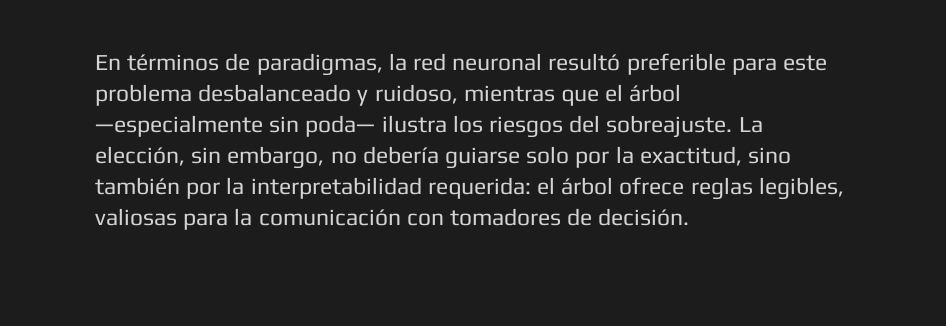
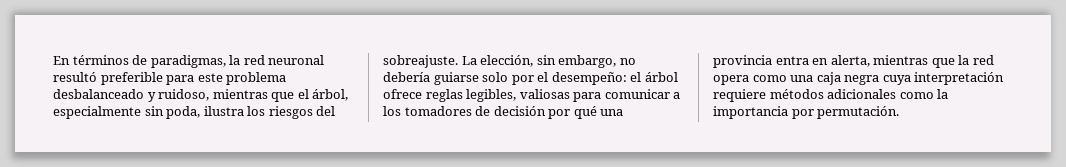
[629,84,682,102] [95,115,376,137] árbol —especialmente sin poda— -> [312,89,349,101] [53,106,201,119] árbol, especialmente sin poda,
[615,146,792,166] [95,177,531,199] la exactitud, sino también por la interpretabilidad requerida: -> [537,72,627,85] el desempeño:
[234,208,690,226] la comunicación con tomadores de decisión. -> [604,89,681,99] [383,106,624,119] [713,55,994,68] [713,72,1005,85] [713,89,949,102] [713,106,900,119] comunicar a los tomadores de decisión por qué una provincia entra en alerta, mientras que la red opera como una caja negra cuya interpretación requiere métodos adicionales como la importancia por permutación.

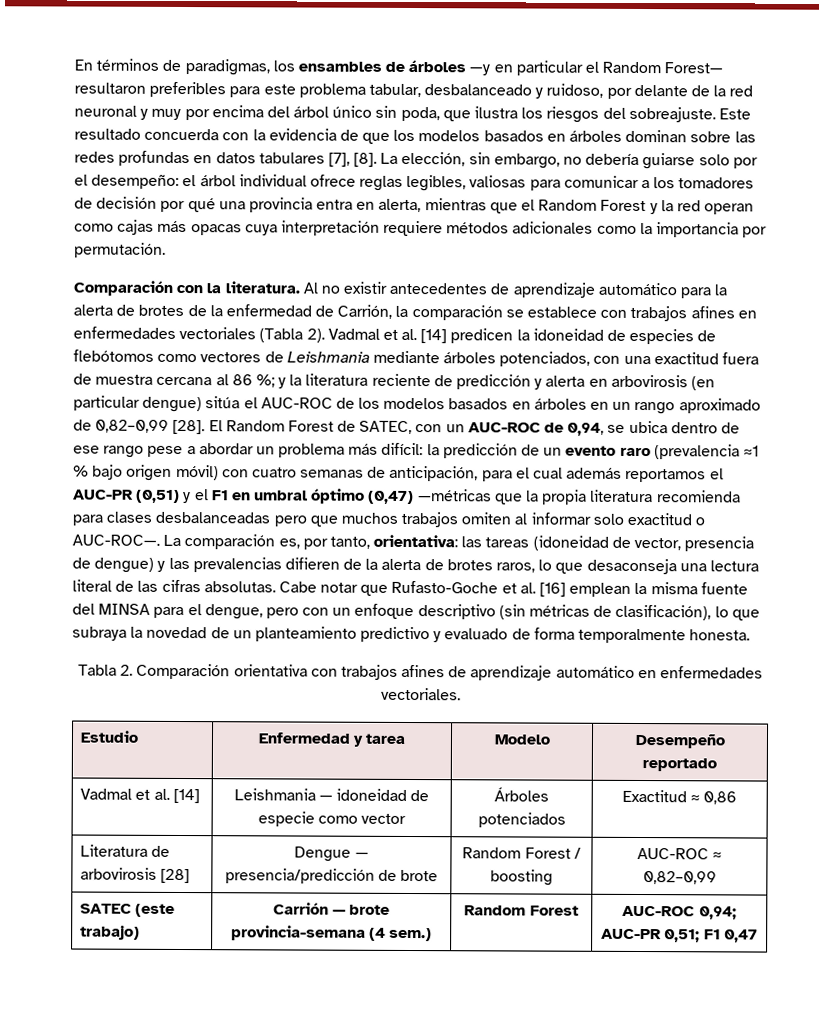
[229,55,325,65] [53,72,287,85] [53,89,349,102] [53,106,141,119] la red neuronal resultó preferible para este problema desbalanceado y ruidoso, mientras que el árbol, especialmente -> [272,59,724,76] [74,81,754,99] [74,105,373,121] los ensambles de árboles —y en particular el Random Forest— resultaron preferibles para este problema tabular, desbalanceado y ruidoso, por delante de la red neuronal y muy por encima del árbol único
(201, 112) none -> [442,110,471,122] que
(458, 61) none -> [718,108,751,120] [74,128,756,144] [74,150,378,167] Este resultado concuerda con la evidencia de que los modelos basados en árboles dominan sobre las redes profundas en datos tabulares [7], [8].
(678, 77) none -> [238,174,307,187] individual
[958,55,994,65] [713,72,880,85] la red opera como una caja negra -> [521,199,755,215] [74,219,242,236] el Random Forest y la red operan como cajas más opacas
(900, 112) none -> [73,280,728,299] [73,304,757,322] [73,326,717,345] [73,349,760,367] [73,373,715,391] [73,395,761,415] [73,419,740,436] [73,442,759,460] [73,464,724,483] [73,488,741,505] [72,511,706,528] [72,534,755,552] [72,557,759,575] [72,579,748,597] [72,603,760,621] [72,626,751,644] [77,663,764,681] [380,687,461,701] [80,730,140,743] [257,732,407,747] [493,734,551,745] [634,733,726,749] [642,758,717,772] [80,788,200,804] [233,788,430,802] [257,811,407,827] [494,787,549,802] [477,812,566,828] [621,789,738,805] [80,844,171,857] [80,867,191,884] [294,846,369,862] [224,868,439,884] [462,847,581,859] [490,869,553,886] [636,847,723,860] [642,871,717,885] [80,903,176,917] [80,925,141,940] [272,902,391,915] [230,925,433,942] [464,905,579,916] [622,905,737,920] [601,928,758,943] // Comparación con la literatura. Al no existir antecedentes de aprendizaje automático para la alerta de brotes de la enfermedad de Carrión, la comparación se establece con trabajos afines en enfermedades vectoriales (Tabla 2). Vadmal et al. [14] predicen la idoneidad de especies de flebótomos como vectores de Leishmania mediante árboles potenciados, con una exactitud fuera de muestra cercana al 86 %; y la literatura reciente de predicción y alerta en arbovirosis (en particular dengue) sitúa el AUC-ROC de los modelos basados en árboles en un rango aproximado de 0,82–0,99 [28]. El Random Forest de SATEC, con un AUC-ROC de 0,94, se ubica dentro de ese rango pese a abordar un problema más difícil: la predicción de un evento raro (prevalencia ≈1 % bajo origen móvil) con cuatro semanas de anticipación, para el cual además reportamos el AUC-PR (0,51) y el F1 en umbral óptimo (0,47) —métricas que la propia literatura recomienda para clases desbalanceadas pero que muchos trabajos omiten al informar solo exactitud o AUC-ROC—. La comparación es, por tanto, orientativa: las tareas (idoneidad de vector, presencia de dengue) y las prevalencias difieren de la alerta de brotes raros, lo que desaconseja una lectura literal de las cifras absolutas. Cabe notar que Rufasto-Goche et al. [16] emplean la misma fuente del MINSA para el dengue, pero con un enfoque descriptivo (sin métricas de clasificación), lo que subraya la novedad de un planteamiento predictivo y evaluado de forma temporalmente honesta. // Tabla 2. Comparación orientativa con trabajos afines de aprendizaje automático en enfermedades vectoriales. // Estudio | Enfermedad y tarea | Modelo | Desempeño reportado // Vadmal et al. [14] | Leishmania — idoneidad de especie como vector | Árboles potenciados | Exactitud ≈ 0,86 // Literatura de arbovirosis [28] | Dengue — presencia/predicción de brote | Random Forest / boosting | AUC-ROC ≈ 0,82–0,99 // SATEC (este trabajo) | Carrión — brote provincia-semana (4 sem.) | Random Forest | AUC-ROC 0,94; AUC-PR 0,51; F1 0,47

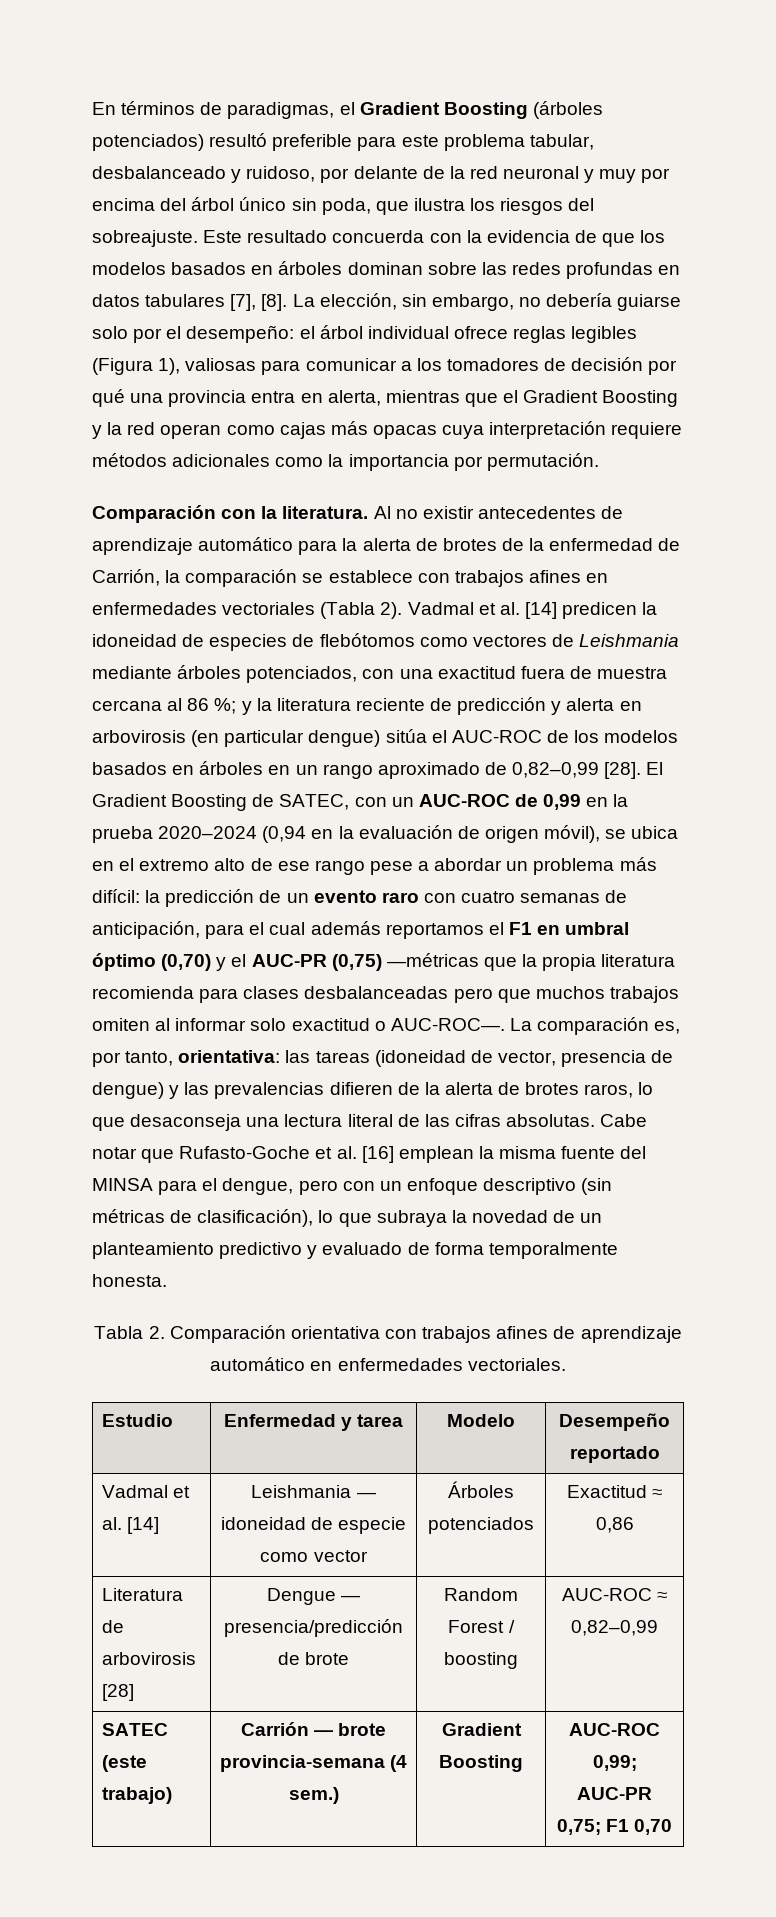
[272,59,724,76] [74,81,227,98] los ensambles de árboles —y en particular el Random Forest— resultaron preferibles -> [339,101,603,119] [92,133,353,151] el Gradient Boosting (árboles potenciados) resultó preferible
[406,174,467,192] legibles, -> [571,326,638,343] [92,358,181,375] legibles (Figura 1),
[538,199,647,212] Random Forest -> [523,390,679,407] Gradient Boosting
[225,420,334,432] Random Forest -> [92,794,248,811] Gradient Boosting
[567,420,718,436] 0,94, se ubica dentro -> [543,794,629,810] [92,825,679,843] [92,858,246,871] 0,99 en la prueba 2020–2024 (0,94 en la evaluación de origen móvil), se ubica en el extremo alto
[653,444,759,460] [73,464,219,481] (prevalencia ≈1 % bajo origen móvil) -> (419, 897) none
[73,488,415,505] AUC-PR (0,51) y el F1 en umbral óptimo (0,47) -> [508,922,630,935] [92,953,382,971] F1 en umbral óptimo (0,70) y el AUC-PR (0,75)
[464,905,579,916] [622,905,737,920] [601,928,758,943] Random Forest | AUC-ROC 0,94; AUC-PR 0,51; F1 0,47 -> [441,1723,522,1736] [439,1755,523,1772] [569,1723,660,1736] [592,1755,637,1771] [577,1787,652,1800] [556,1819,673,1835] Gradient Boosting | AUC-ROC 0,99; AUC-PR 0,75; F1 0,70

